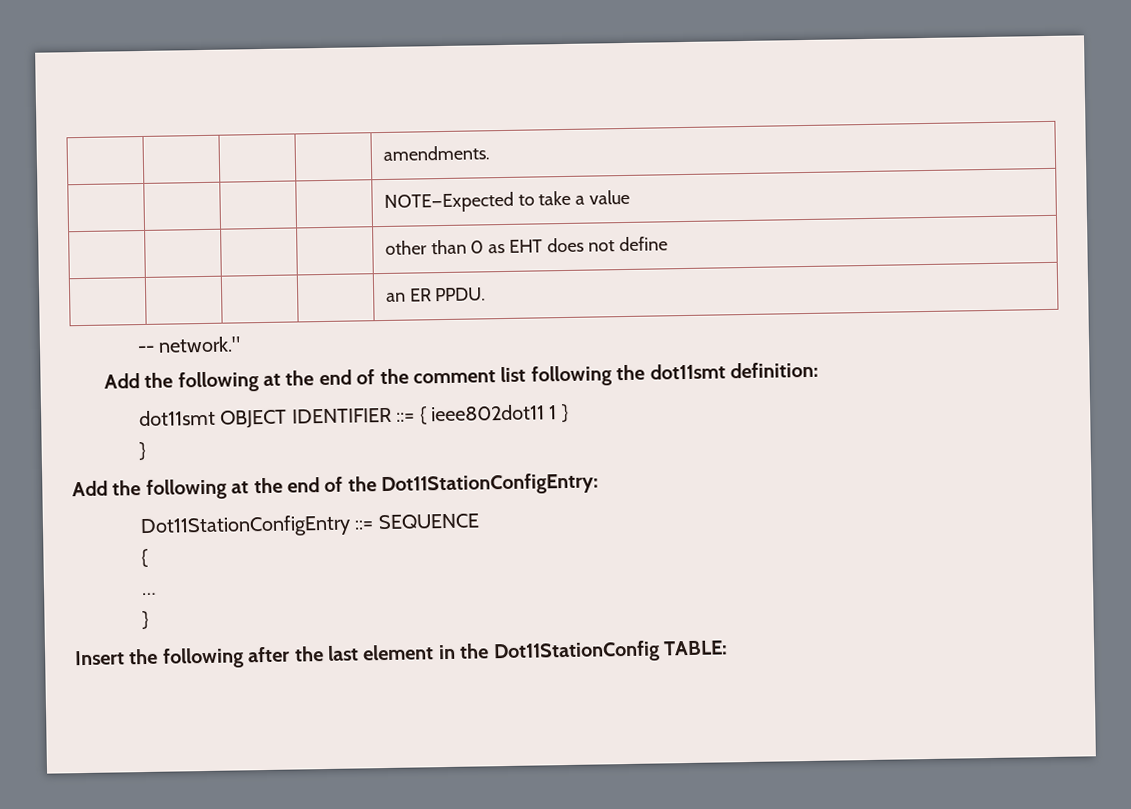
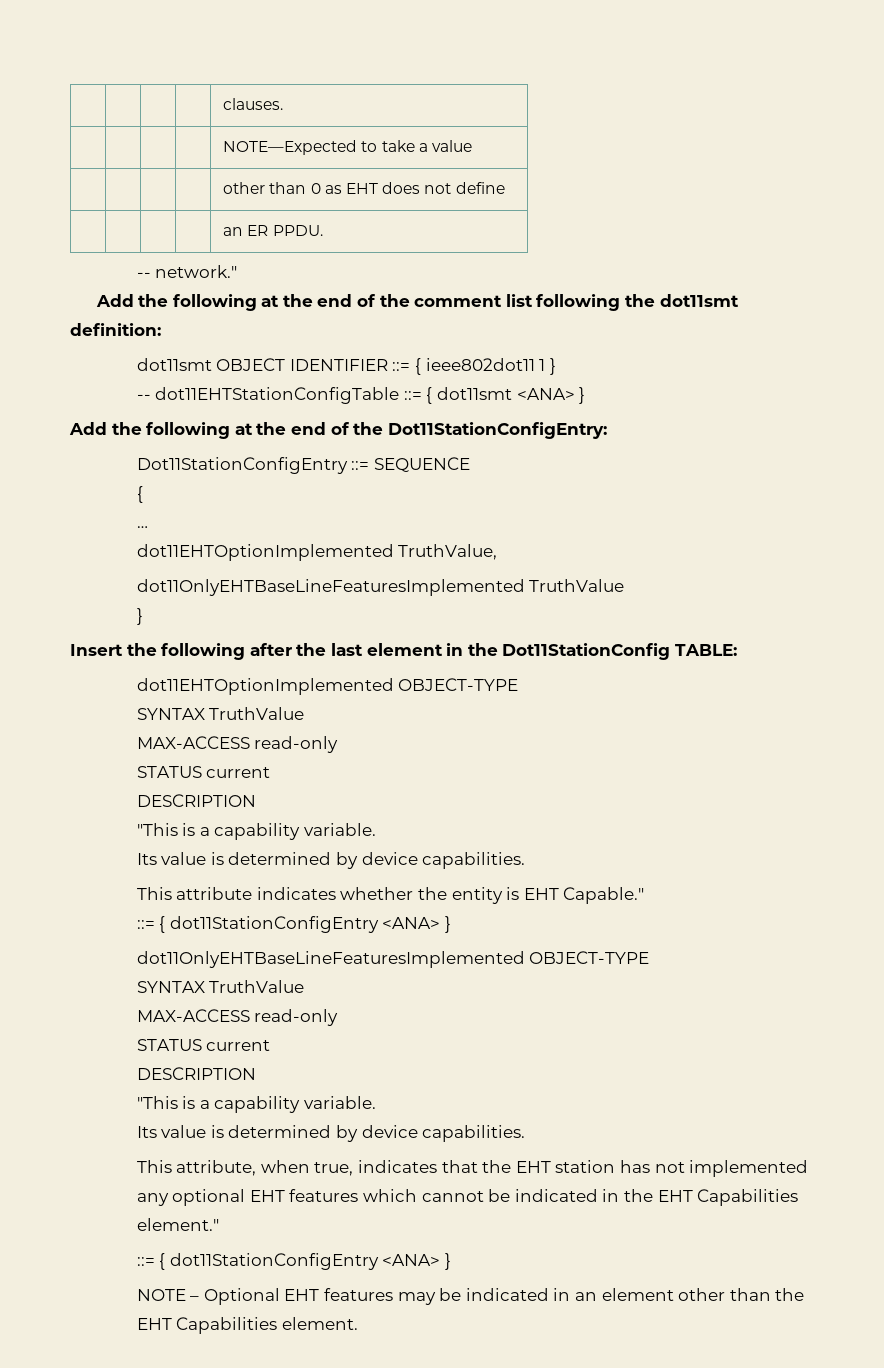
[382,145,490,161] | | | | amendments. -> [223,98,284,110] | | | | clauses.
(569, 413) none -> [136,387,575,404] -- dot11EHTStationConfigTable ::= { dot11smt <ANA>
(158, 594) none -> [136,544,498,561] [136,579,625,596] // dot11EHTOptionImplemented TruthValue, // dot11OnlyEHTBaseLineFeaturesImplemented TruthValue
(728, 648) none -> [136,678,519,695] [136,707,305,720] [136,736,339,753] [136,766,271,778] [136,794,256,807] [136,823,377,840] [136,852,526,869] [136,887,645,904] [136,916,452,933] [136,951,650,968] [136,980,305,993] [136,1009,339,1026] [136,1039,271,1051] [136,1067,256,1080] [136,1096,377,1113] [136,1125,526,1142] [136,1160,809,1177] [136,1189,799,1206] [136,1218,219,1231] [136,1253,452,1270] [136,1288,805,1305] [136,1317,358,1334] // dot11EHTOptionImplemented OBJECT-TYPE // SYNTAX TruthValue // MAX-ACCESS read-only // STATUS current // DESCRIPTION // "This is a capability variable. // Its value is determined by device capabilities. // This attribute indicates whether the entity is EHT Capable." // ::= { dot11StationConfigEntry <ANA> } // dot11OnlyEHTBaseLineFeaturesImplemented OBJECT-TYPE // SYNTAX TruthValue // MAX-ACCESS read-only // STATUS current // DESCRIPTION // "This is a capability variable. // Its value is determined by device capabilities. // This attribute, when true, indicates that the EHT station has not implemented any optional EHT features which cannot be indicated in the EHT Capabilities element." // ::= { dot11StationConfigEntry <ANA> } // NOTE – Optional EHT features may be indicated in an element other than the EHT Capabilities element.

